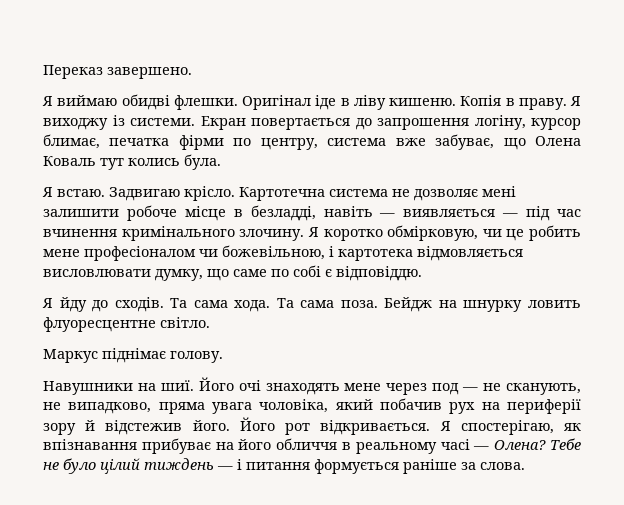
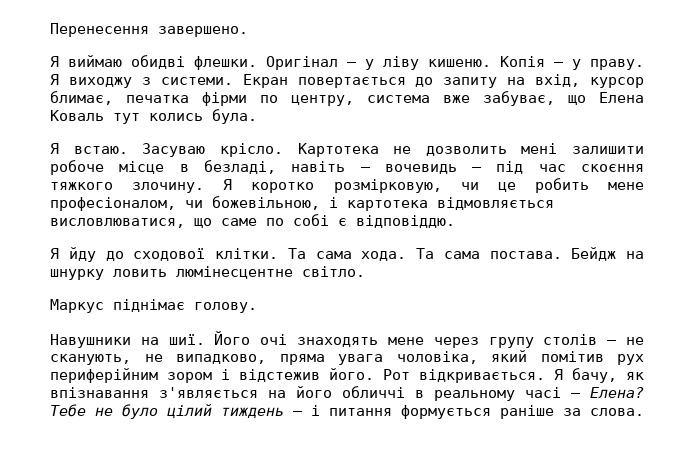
[43,65,103,79] Переказ -> [50,23,149,37] Перенесення
[315,95,350,110] іде в -> [347,59,374,70] — у
[505,98,515,106] в -> [554,59,581,70] — у
[112,115,125,126] із -> [141,77,151,85] з
[377,115,526,130] запрошення логіну, -> [443,74,581,88] запиту на вхід,
[535,136,582,146] Олена -> [599,92,644,103] Елена
[109,186,478,201] Задвигаю крісло. Картотечна система не дозволяє -> [142,143,507,157] Засуваю крісло. Картотека не дозволить
[250,205,316,221] безладді, -> [203,160,276,174] безладі,
[403,209,496,217] виявляється -> [384,164,457,174] вочевидь
[43,226,235,241] вчинення кримінального -> [581,164,644,172] [50,182,113,190] скоєння тяжкого
[387,225,479,241] обмірковую, -> [333,179,442,193] розмірковую,
[84,246,196,261] професіоналом -> [50,197,176,211] професіоналом,
[43,269,203,281] висловлювати думку, -> [50,218,185,228] висловлюватися,
[114,297,164,312] сходів. -> [133,248,278,261] сходової клітки.
[340,300,378,308] поза. -> [489,251,562,259] постава.
[43,317,156,332] флуоресцентне -> [176,266,293,279] люмінесцентне
[432,383,460,395] под -> [488,334,598,348] групу столів
[380,398,581,414] [43,417,311,435] побачив рух на периферії зору й відстежив його. Його рот -> [540,351,644,365] [50,368,410,383] помітив рух периферійним зором і відстежив його. Рот
[460,420,554,435] спостерігаю, -> [572,368,617,383] бачу,
[141,438,211,454] прибуває -> [159,387,258,398] з'являється
[276,438,338,450] обличчя -> [342,386,405,398] обличчі
[494,440,547,450] Олена? -> [590,387,644,398] Елена?

